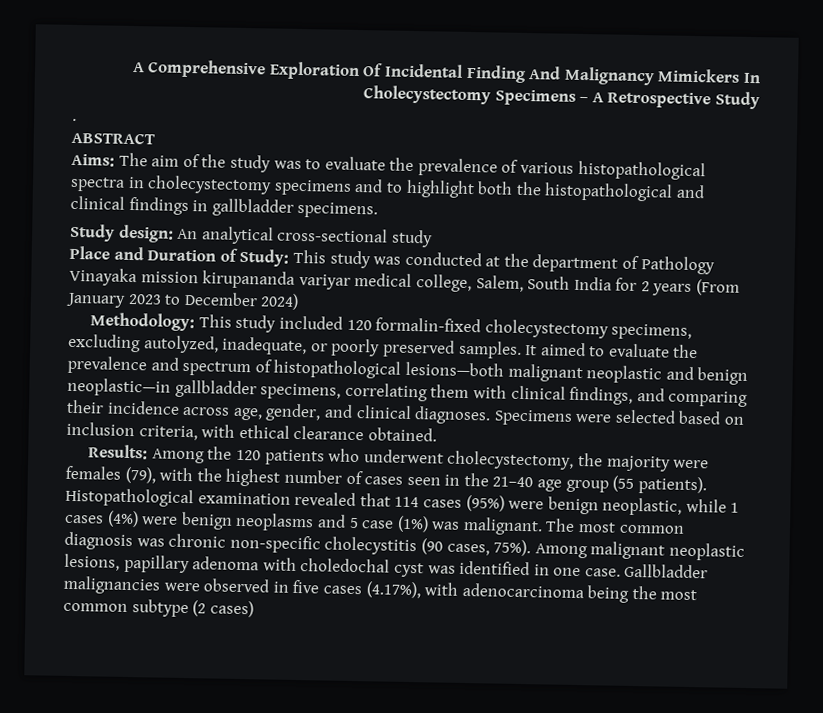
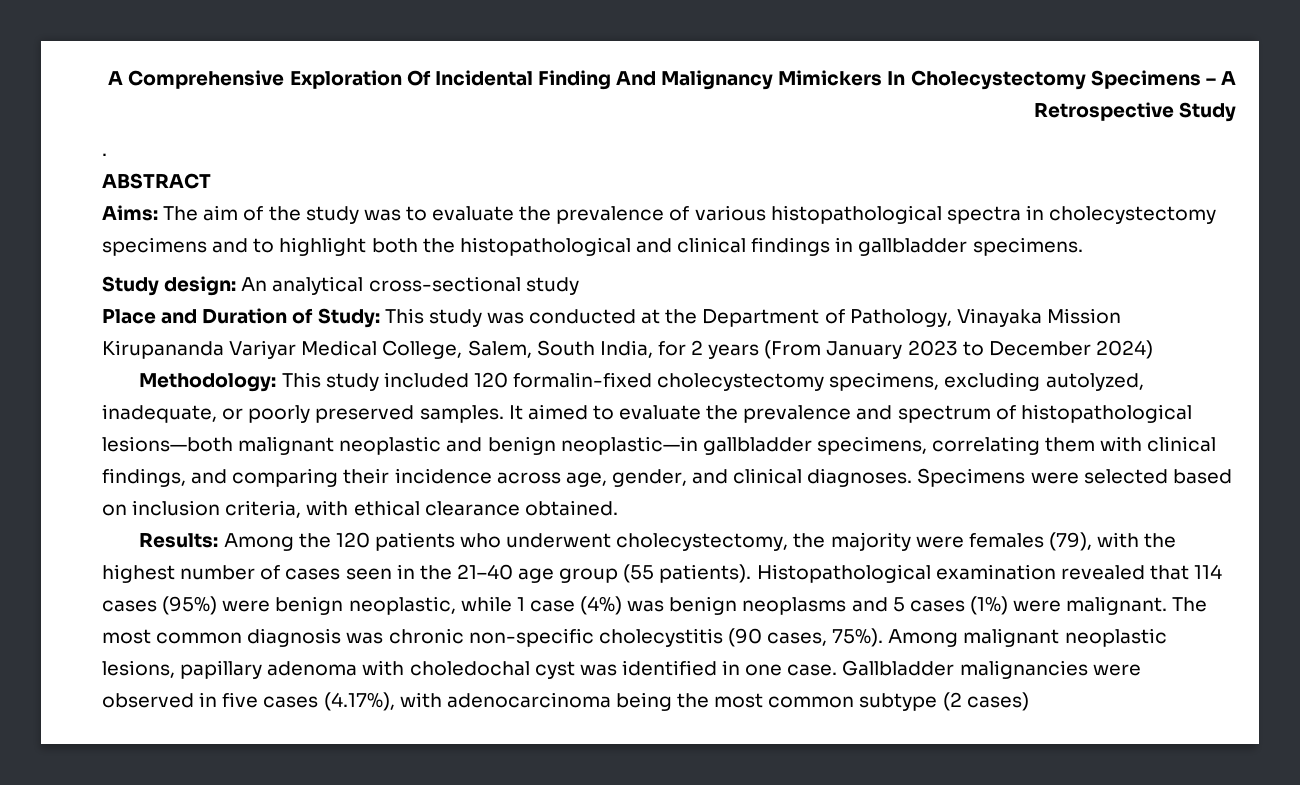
[532,254,715,275] [69,267,472,293] department of Pathology Vinayaka mission kirupananda variyar medical college, -> [702,308,1121,327] [102,340,463,359] Department of Pathology, Vinayaka Mission Kirupananda Variyar Medical College,
[573,276,612,291] India -> [599,340,653,358] India,
[64,510,179,528] cases (4%) were -> [529,596,665,615] case (4%) was
[361,515,461,533] case (1%) was -> [909,596,1062,615] cases (1%) were

